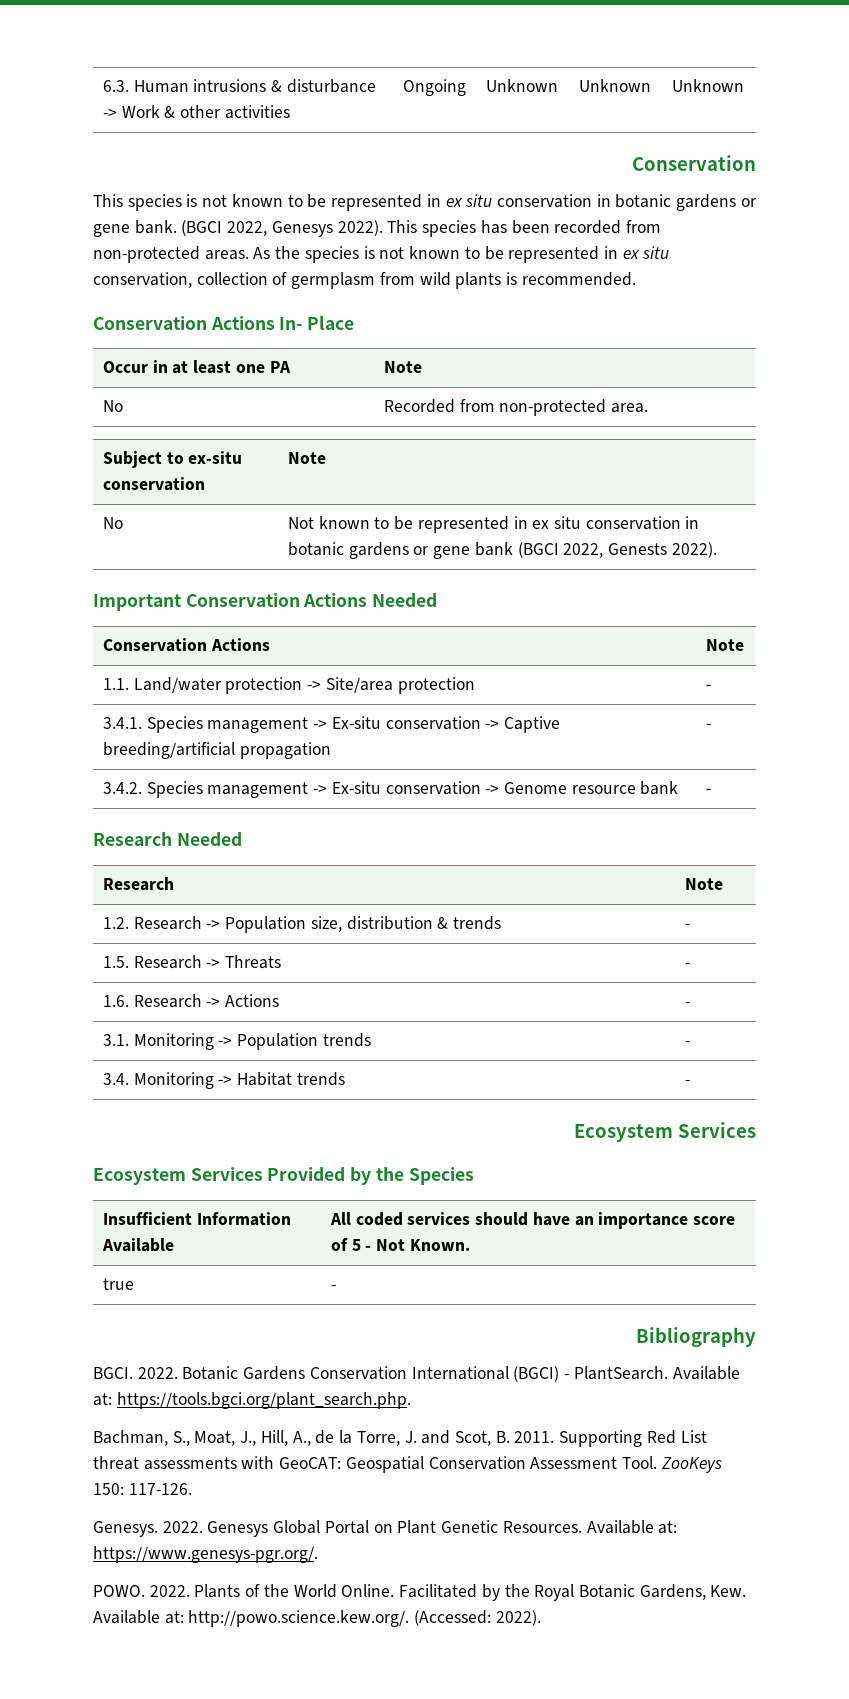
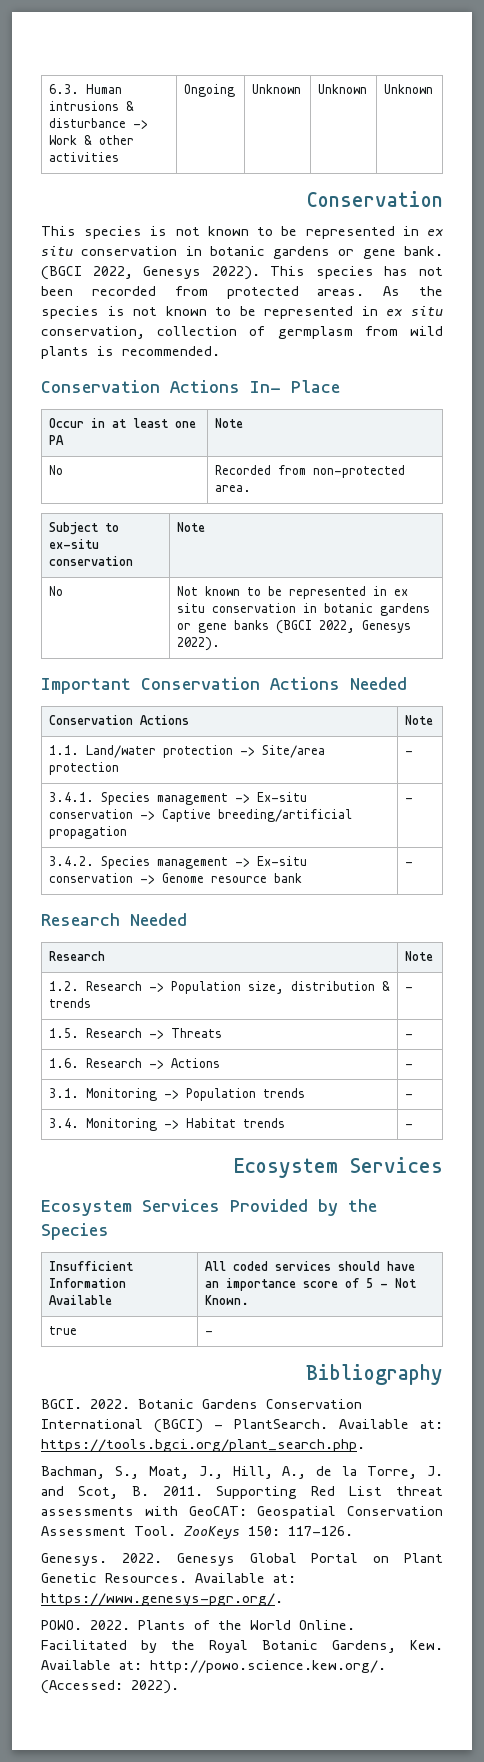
(507, 227) none -> [419,267,443,276] not
[93,246,200,263] non-protected -> [226,286,299,299] protected
[474,542,667,558] bank (BGCI 2022, Genests -> [233,620,411,634] banks (BGCI 2022, Genesys

